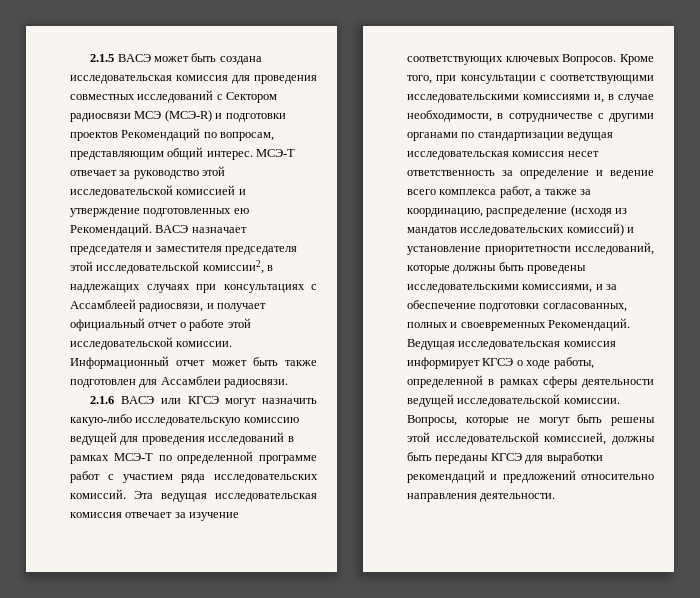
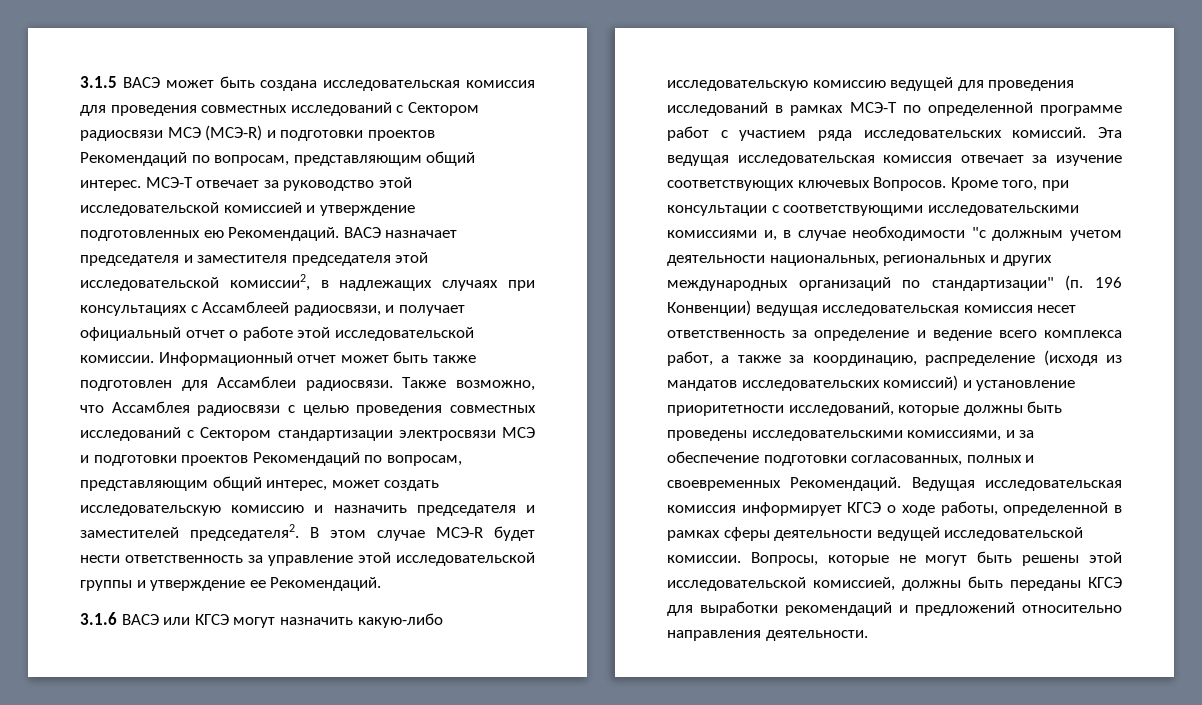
[90,54,115,62] 2.1.5 -> [80,76,117,88] 3.1.5
[90,396,115,404] // 2.1.6 -> [402,377,535,391] [80,401,536,416] [80,427,535,441] [80,452,462,466] [80,476,440,491] [80,505,535,516] [80,524,535,541] [80,552,535,566] [80,577,382,591] [80,612,117,625] Также возможно, что Ассамблея радиосвязи с целью проведения совместных исследований с Сектором стандартизации электросвязи МСЭ и подготовки проектов Рекомендаций по вопросам, представляющим общий интерес, может создать исследовательскую комиссию и назначить председателя и заместителей председателя2. В этом случае МСЭ-R будет нести ответственность за управление этой исследовательской группы и утверждение ее Рекомендаций. // 3.1.6
[407,110,654,122] [407,132,564,141] необходимости, в сотрудничестве с другими органами по стандартизации -> [852,226,1122,241] [667,255,1053,266] [667,275,1122,291] [667,300,751,316] необходимости "с должным учетом деятельности национальных, региональных и других международных организаций по стандартизации" (п. 196 Конвенции)

